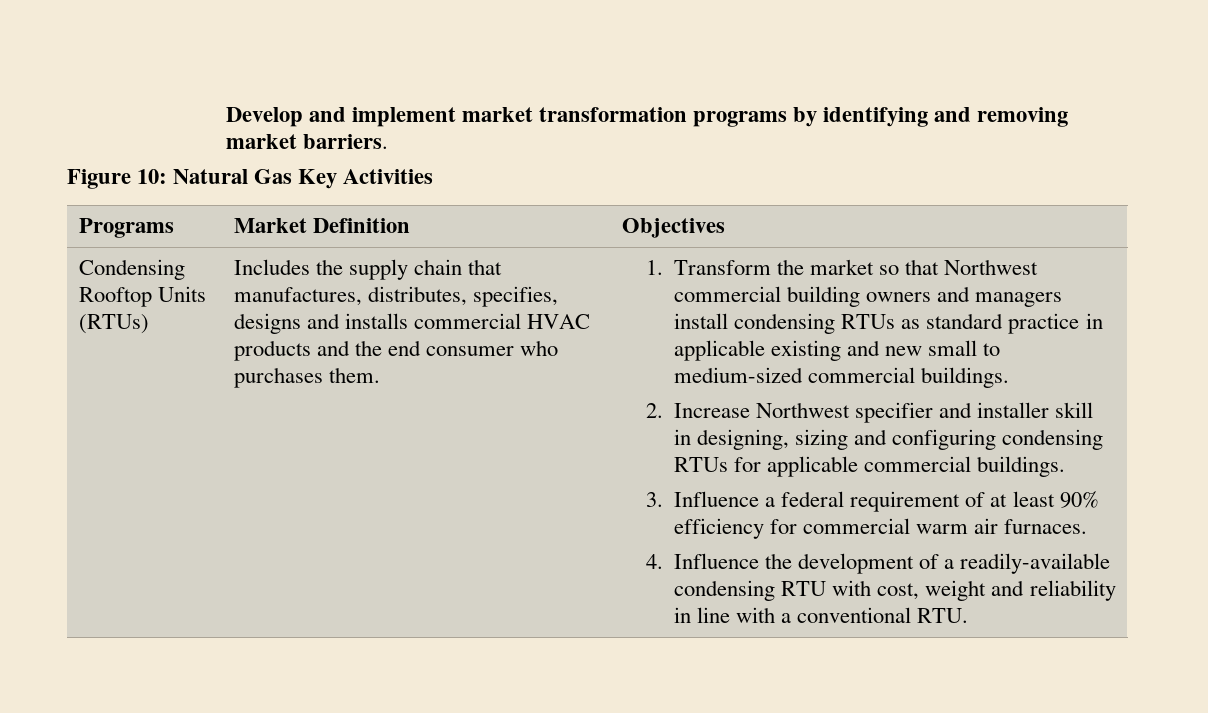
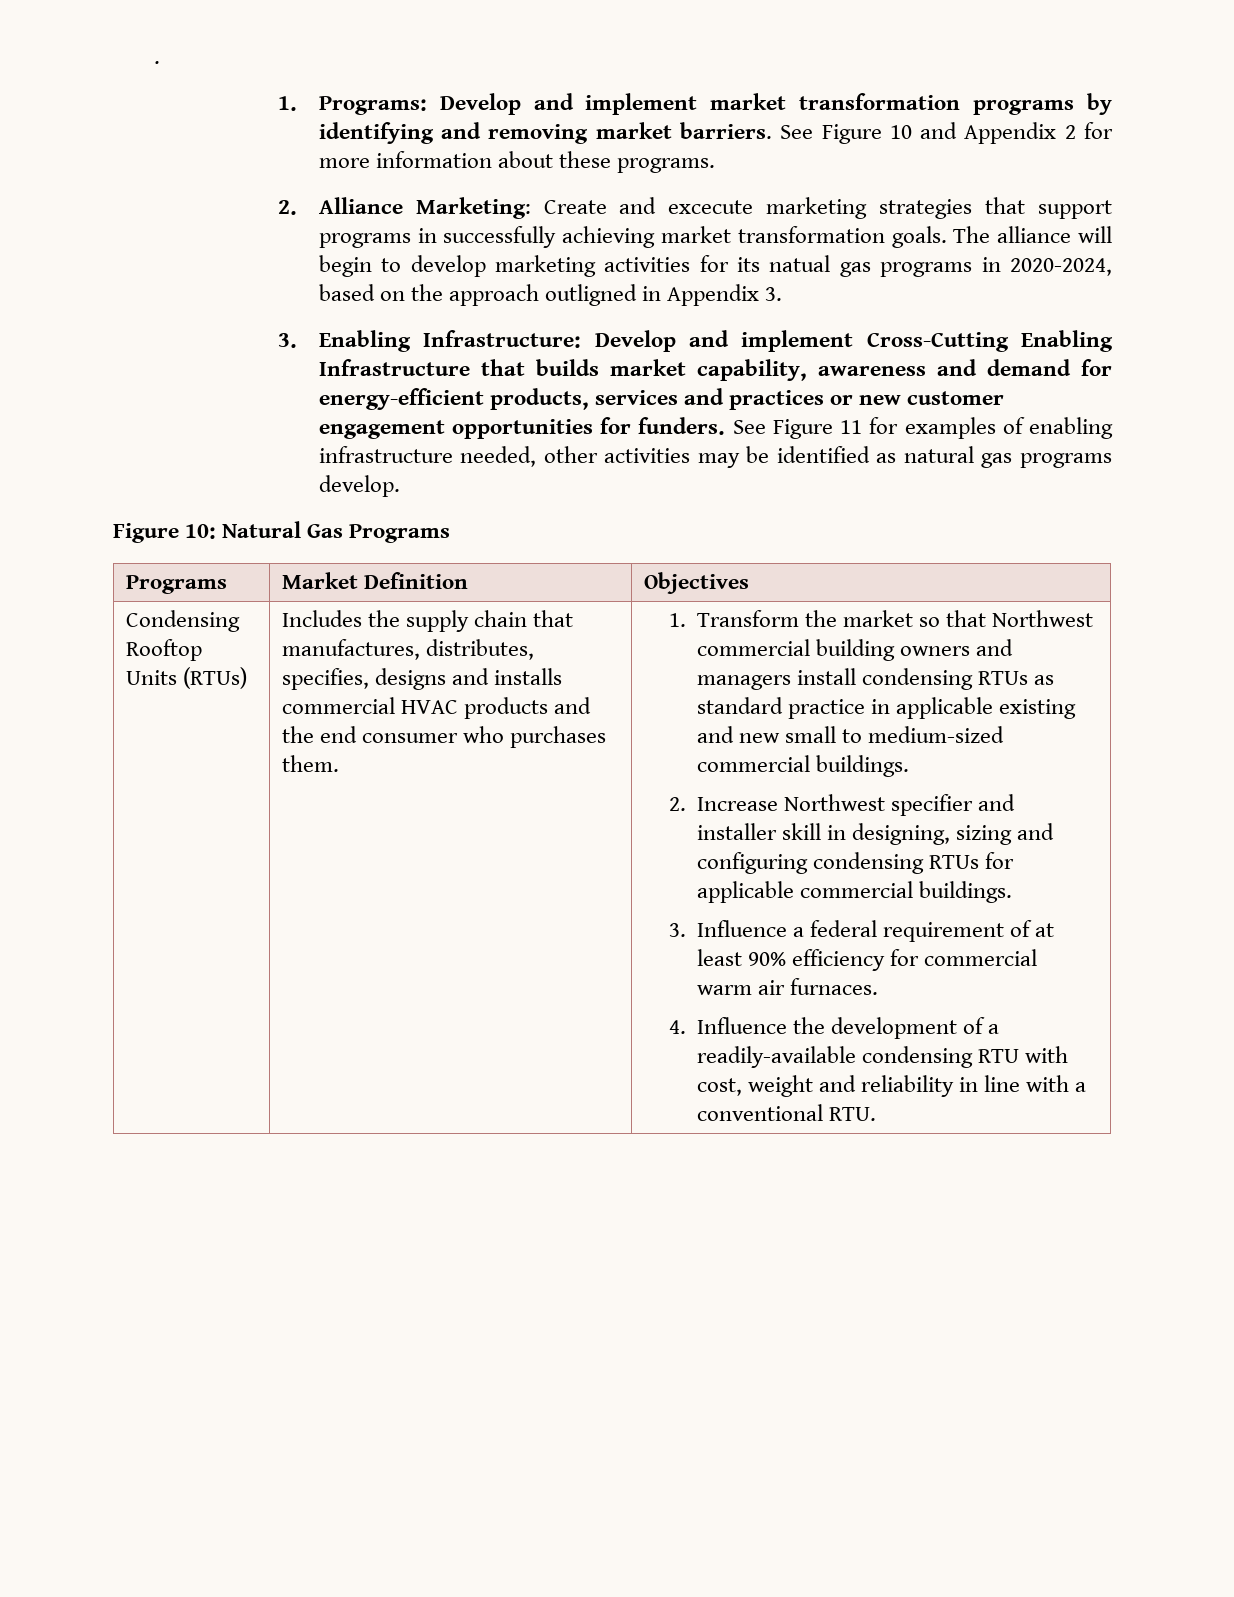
(225, 117) none -> [154,61,161,64] [277,96,427,115] . // 1. Programs:
(388, 141) none -> [780,122,1114,144] [318,151,716,173] [277,197,1112,219] [318,226,1113,248] [318,255,1112,277] [318,284,783,306] [277,330,1113,352] [318,359,1112,381] [318,388,1005,410] [318,417,1114,439] [318,446,1112,468] [318,475,400,497] See Figure 10 and Appendix 2 for more information about these programs. // 2. Alliance Marketing: Create and excecute marketing strategies that support programs in successfully achieving market transformation goals. The alliance will begin to develop marketing activities for its natual gas programs in 2020-2024, based on the approach outligned in Appendix 3. // 3. Enabling Infrastructure: Develop and implement Cross-Cutting Enabling Infrastructure that builds market capability, awareness and demand for energy-efficient products, services and practices or new customer engagement opportunities for funders. See Figure 11 for examples of enabling infrastructure needed, other activities may be identified as natural gas programs develop.
[298,169,434,189] Key Activities -> [349,524,451,543] Programs

